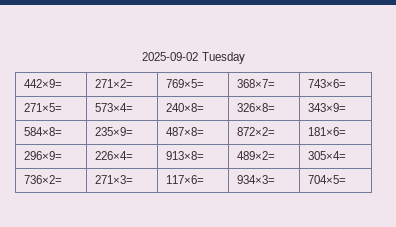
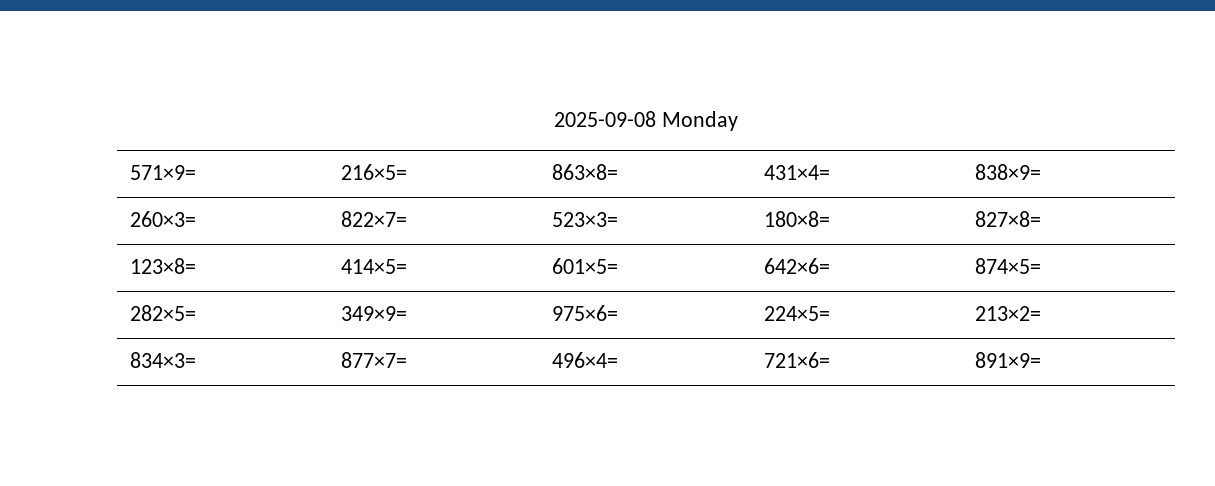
[142,52,245,64] [24,79,63,88] [95,79,134,88] [166,79,205,88] [237,79,276,88] [308,79,347,88] [24,103,63,112] [95,103,134,112] [166,103,205,112] [237,103,276,112] [308,103,347,112] [24,127,63,136] [95,127,134,136] [166,127,205,136] [237,127,276,136] [308,127,347,136] [24,151,63,160] [95,151,134,160] [166,151,205,160] [237,151,276,160] [308,151,347,160] [24,175,63,184] [95,175,134,184] [166,175,205,184] [237,175,276,184] [308,175,347,184] 2025-09-02 Tuesday // 442×9= | 271×2= | 769×5= | 368×7= | 743×6= // 271×5= | 573×4= | 240×8= | 326×8= | 343×9= // 584×8= | 235×9= | 487×8= | 872×2= | 181×6= // 296×9= | 226×4= | 913×8= | 489×2= | 305×4= // 736×2= | 271×3= | 117×6= | 934×3= | 704×5= -> [554,111,738,131] [130,165,197,180] [341,164,408,180] [552,164,619,180] [764,165,831,180] [975,164,1042,180] [130,211,197,227] [341,211,408,227] [552,212,619,227] [764,211,831,227] [975,211,1042,227] [130,258,197,274] [341,259,408,274] [552,258,619,274] [764,258,831,274] [975,258,1042,274] [130,305,197,321] [341,306,408,321] [552,305,619,321] [764,306,831,321] [975,306,1042,321] [130,352,197,368] [341,352,408,368] [552,352,619,368] [764,352,831,368] [975,352,1042,368] 2025-09-08 Monday // 571×9= | 216×5= | 863×8= | 431×4= | 838×9= // 260×3= | 822×7= | 523×3= | 180×8= | 827×8= // 123×8= | 414×5= | 601×5= | 642×6= | 874×5= // 282×5= | 349×9= | 975×6= | 224×5= | 213×2= // 834×3= | 877×7= | 496×4= | 721×6= | 891×9=

